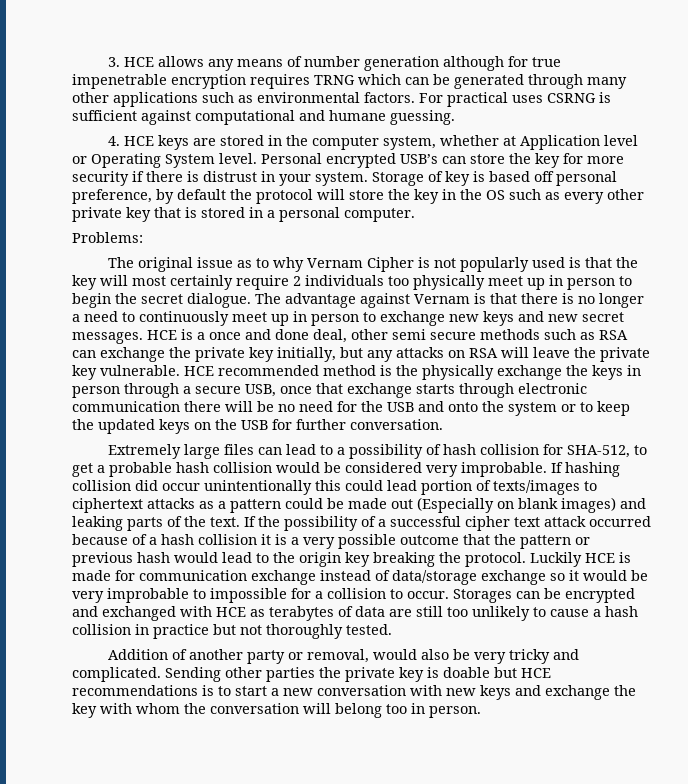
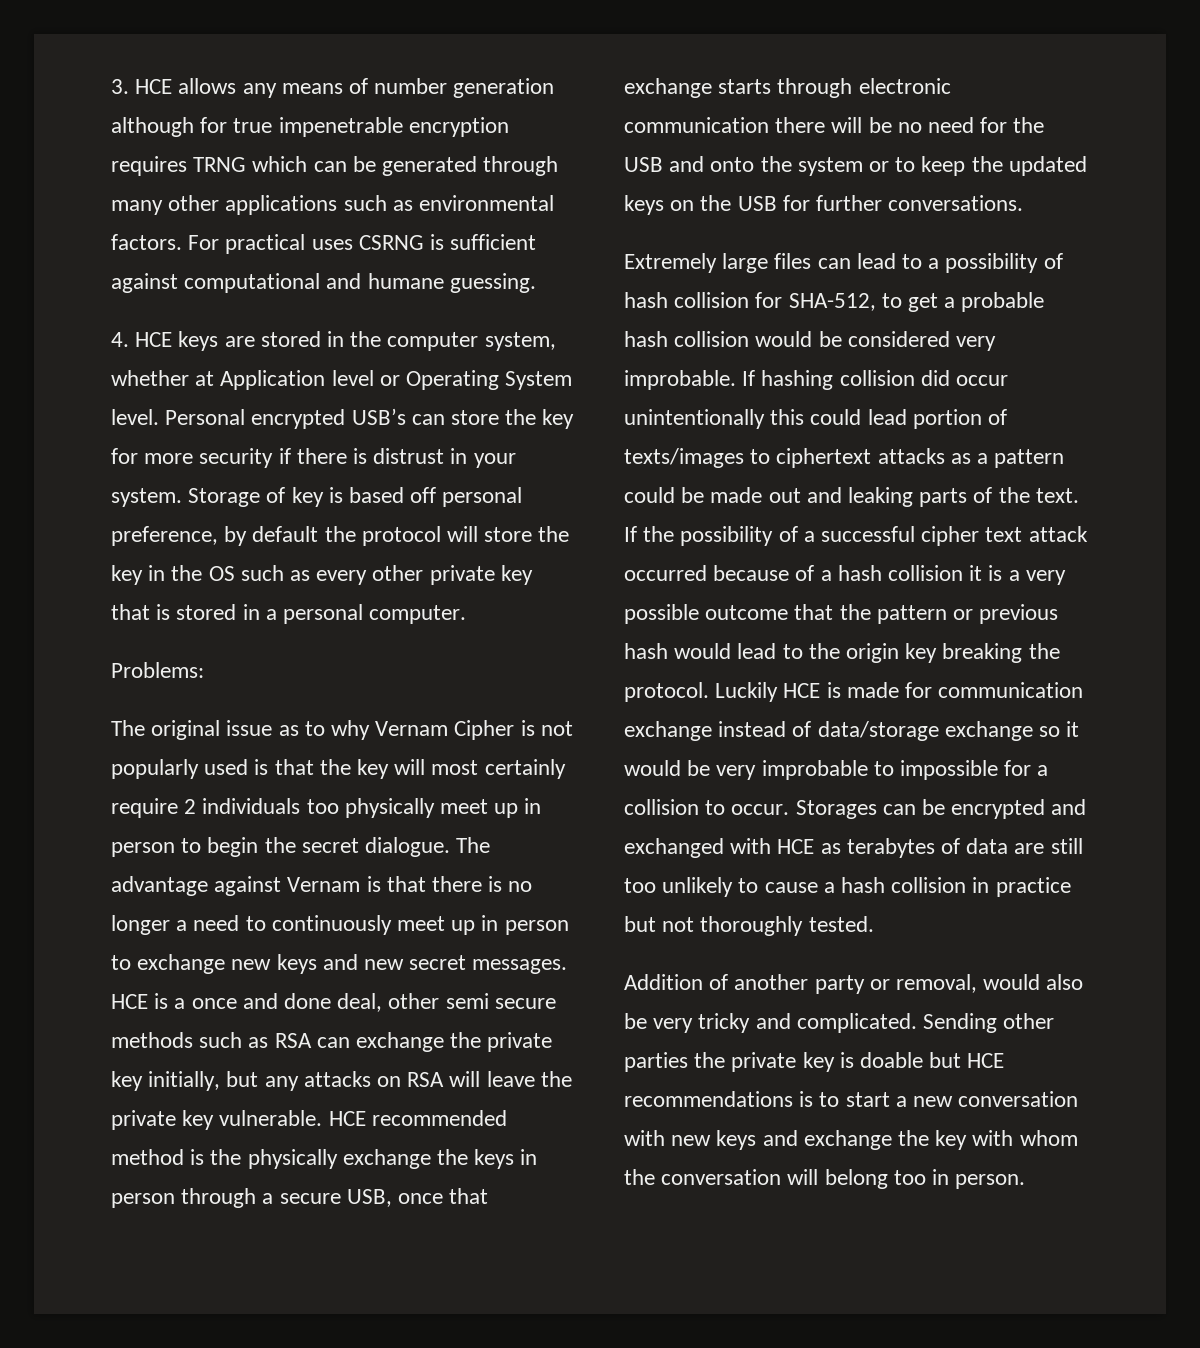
[350,419,443,430] conversation. -> [888,195,1024,211] conversations.
[417,497,616,513] (Especially on blank images) -> (801, 495) none

